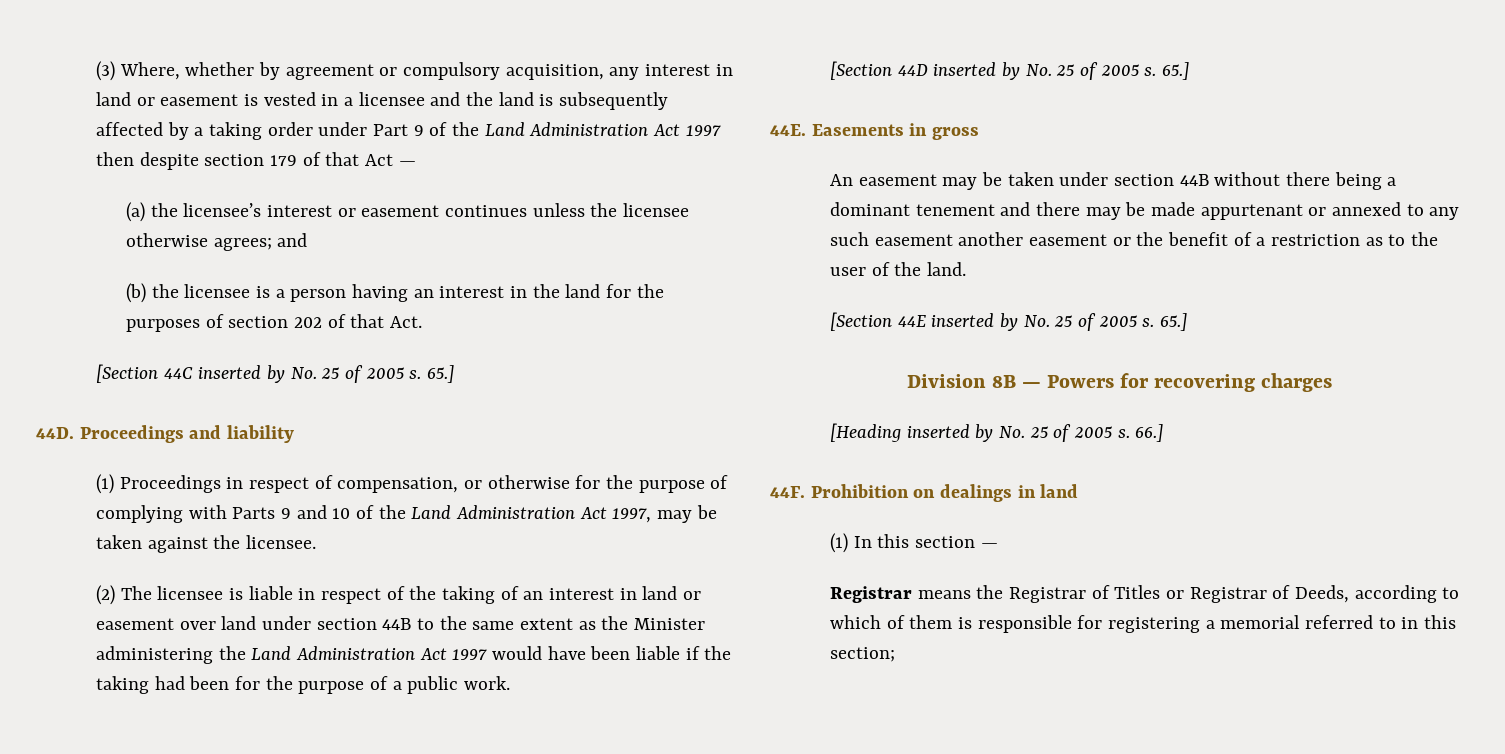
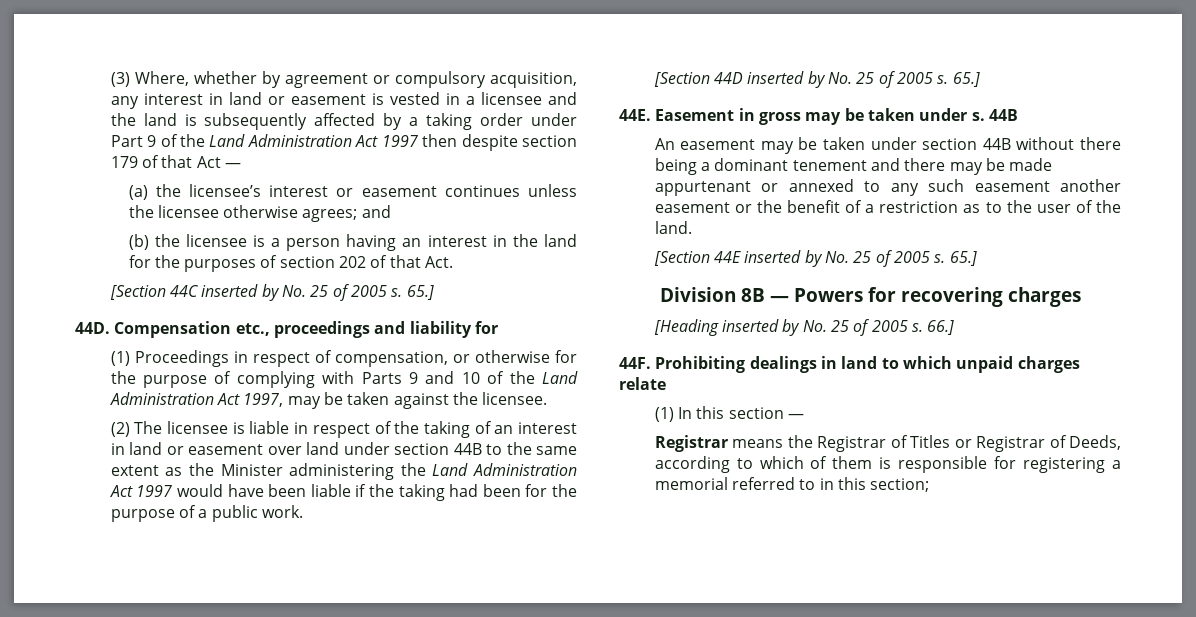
[79,425,184,443] Proceedings -> [114,321,370,338] Compensation etc., proceedings
(295, 434) none -> [474,321,498,334] for
[811,124,904,136] Easements -> [655,109,735,121] Easement
(980, 133) none -> [805,108,1018,125] may be taken under s. 44B
[810,484,936,498] Prohibition on -> [655,356,746,373] Prohibiting
(1079, 491) none -> [881,356,1080,373] [619,377,666,390] to which unpaid charges relate

